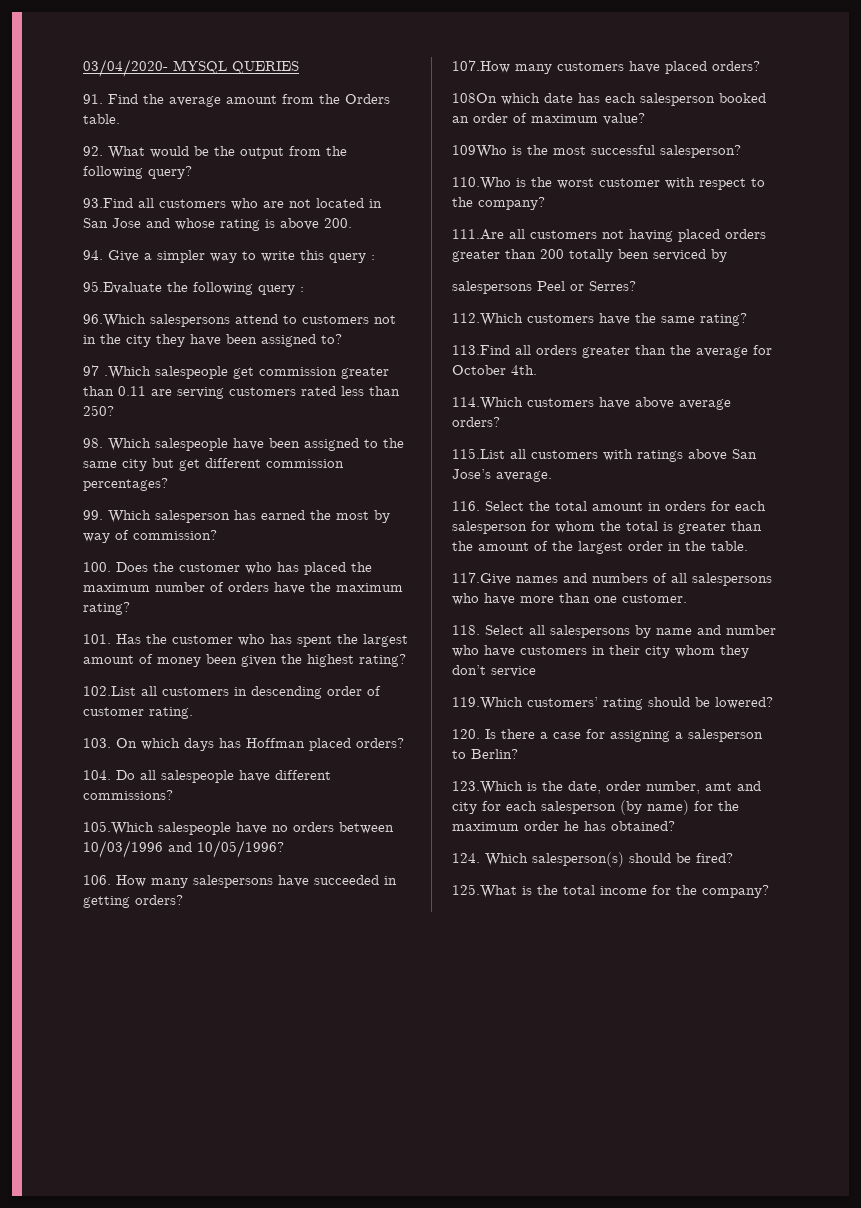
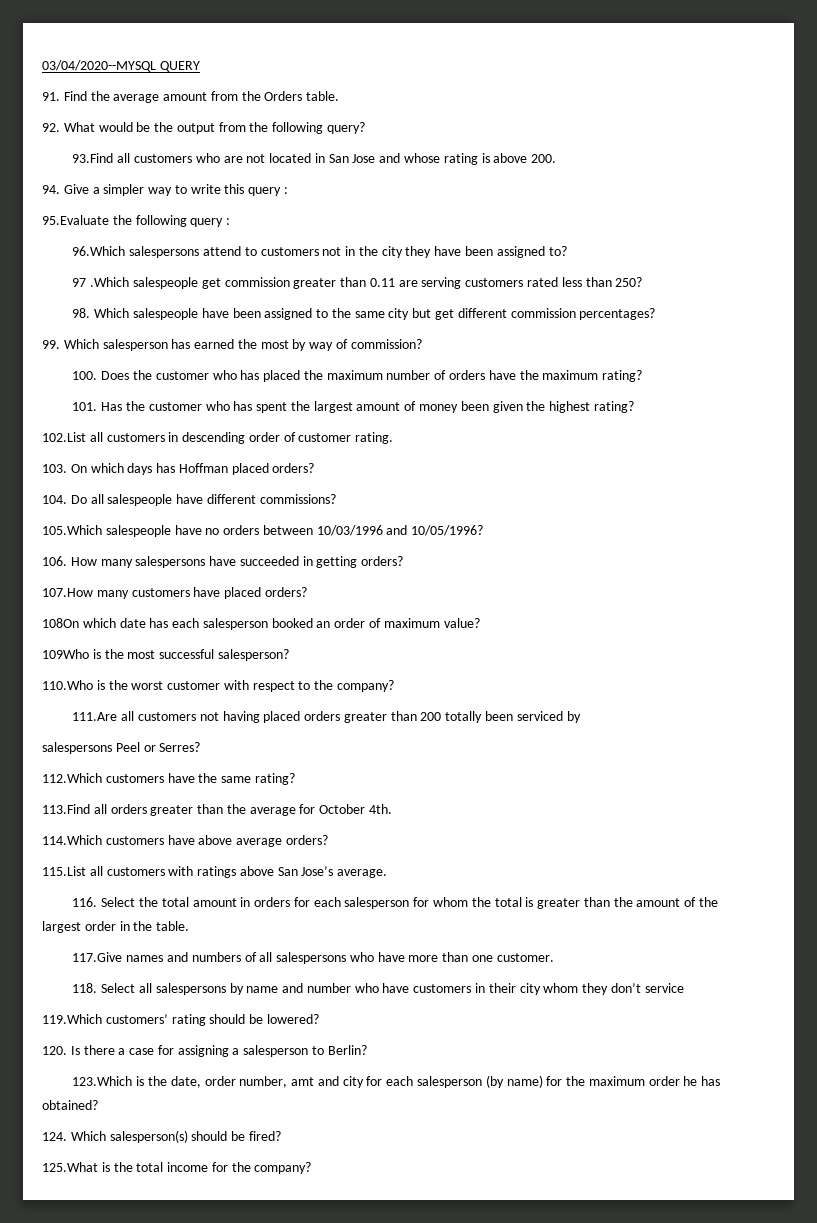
[83,59,299,77] 03/04/2020- MYSQL QUERIES -> [42,60,200,72] 03/04/2020--MYSQL QUERY

